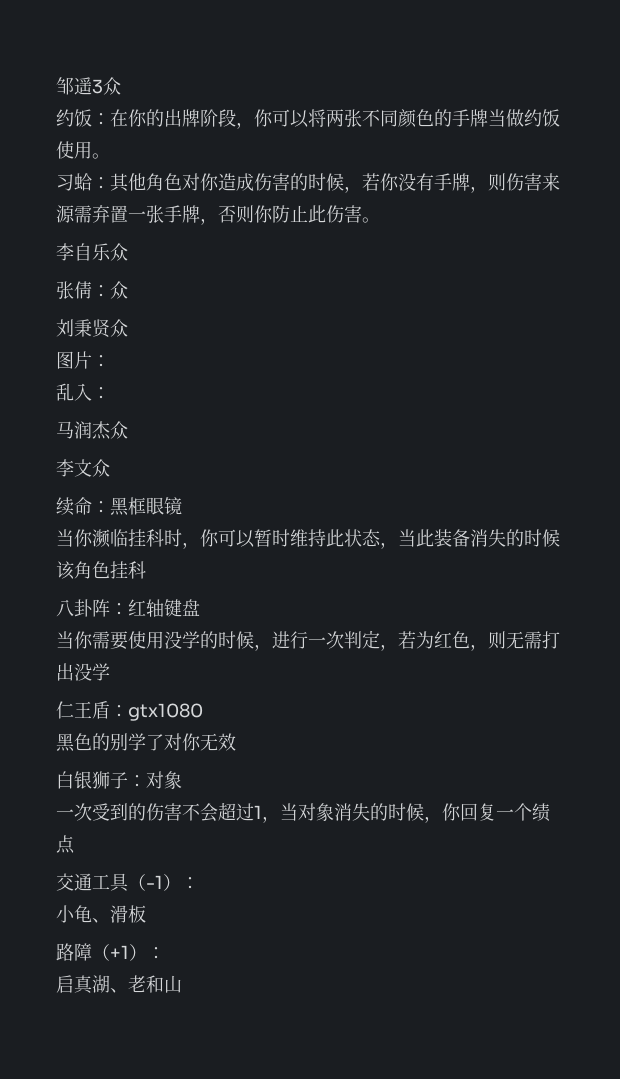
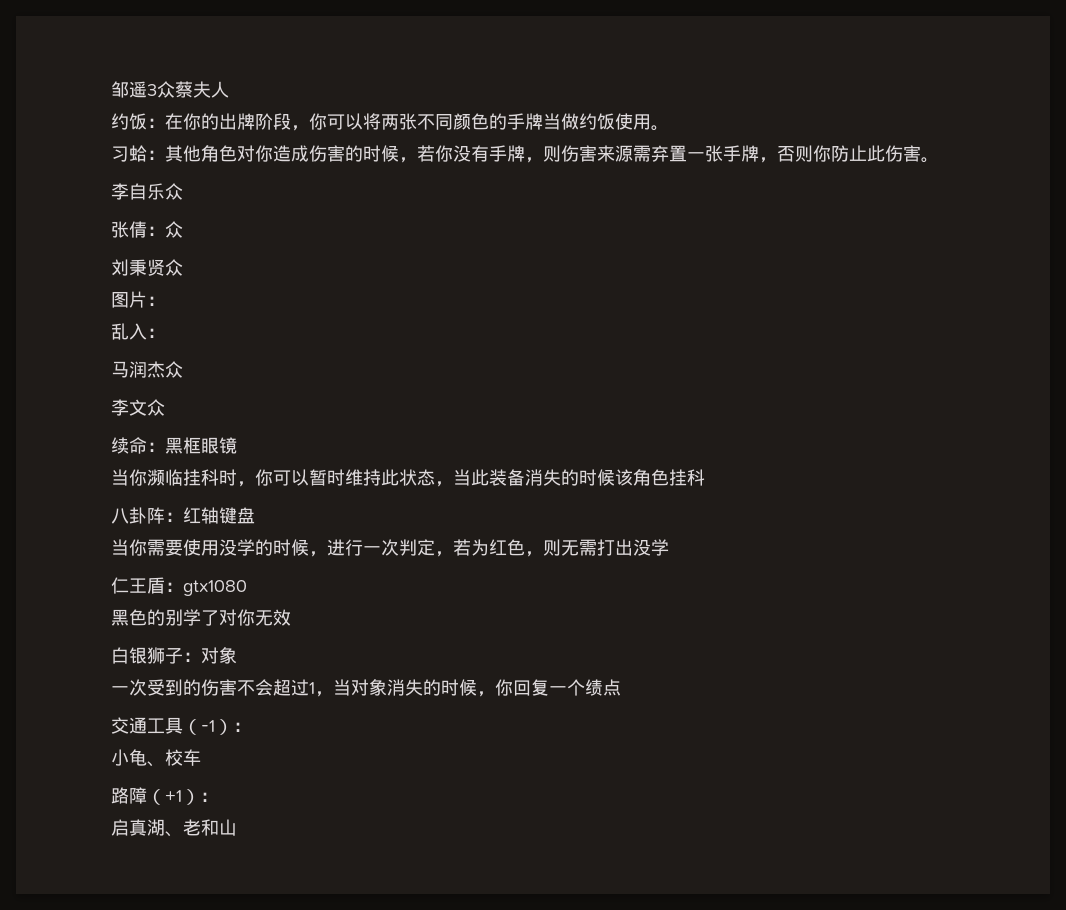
(121, 86) none -> [175,81,229,98] 蔡夫人
[110,905,146,923] 滑板 -> [165,749,201,766] 校车

